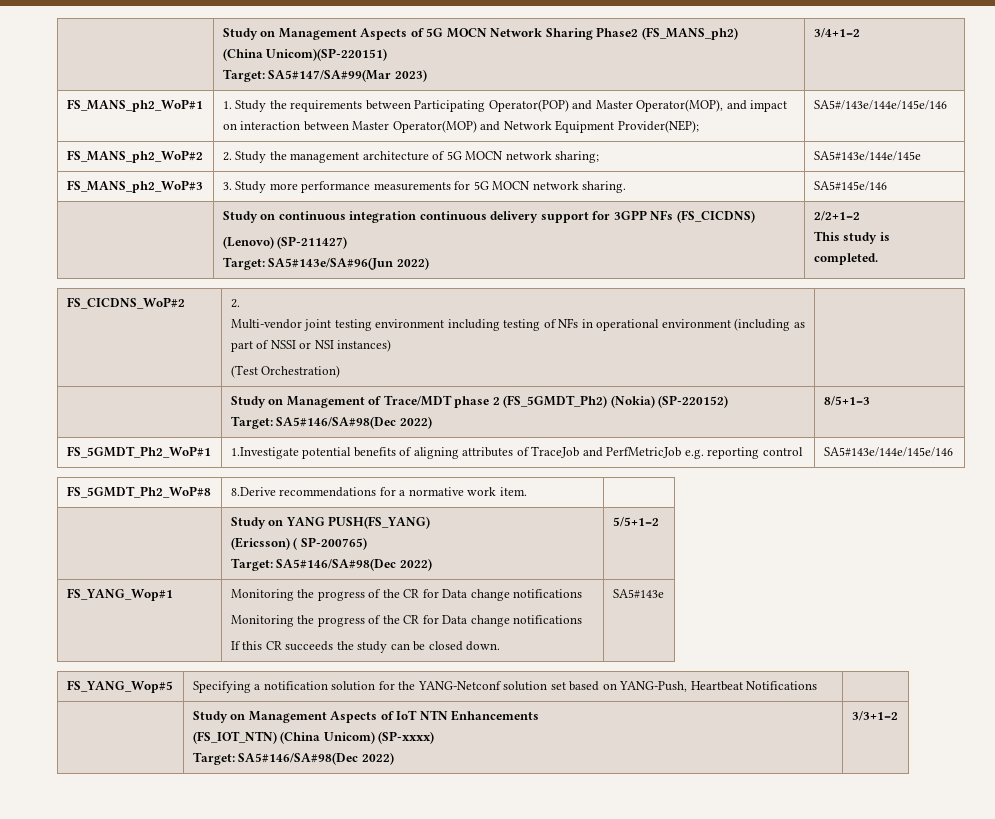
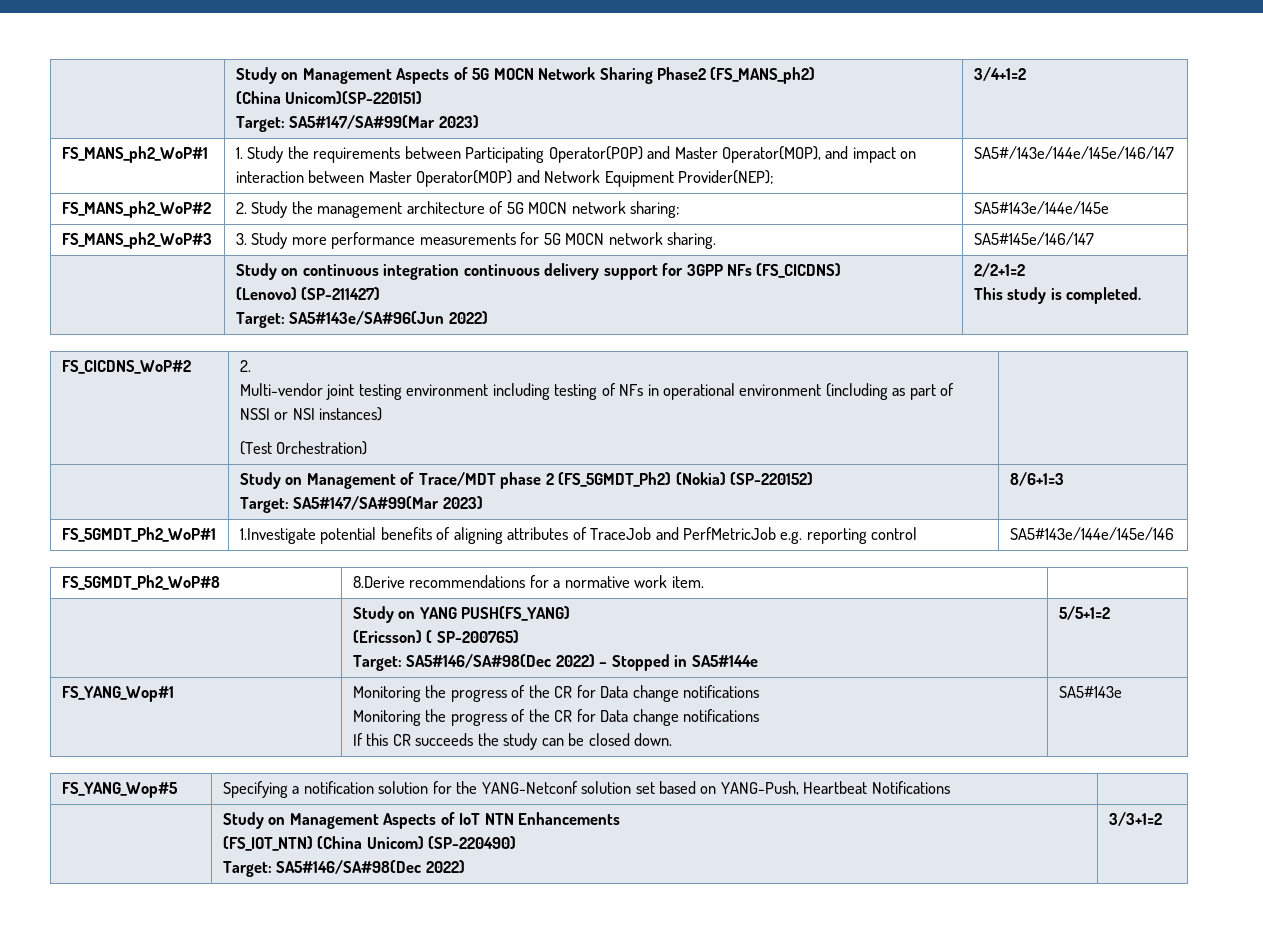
[813,100,947,110] SA5#/143e/144e/145e/146 -> [973,146,1174,159] SA5#/143e/144e/145e/146/147
[813,181,887,191] SA5#145e/146 -> [973,232,1094,245] SA5#145e/146/147
[276,416,432,429] [823,396,870,406] SA5#146/SA#98(Dec 2022) | 8/5+1=3 -> [293,496,483,510] [1009,472,1064,486] SA5#147/SA#99(Mar 2023) | 8/6+1=3
(432, 564) none -> [599,654,758,671] – Stopped in SA5#144e
[378,731,435,744] (SP-xxxx) -> [428,836,517,849] (SP-220490)

